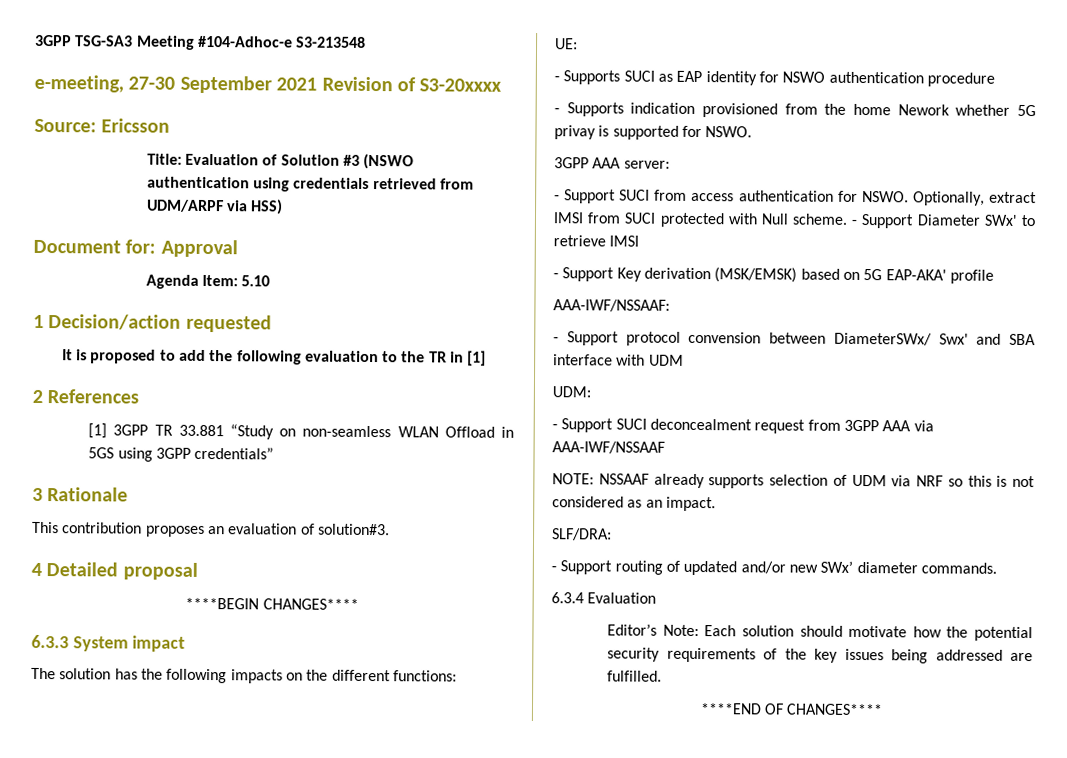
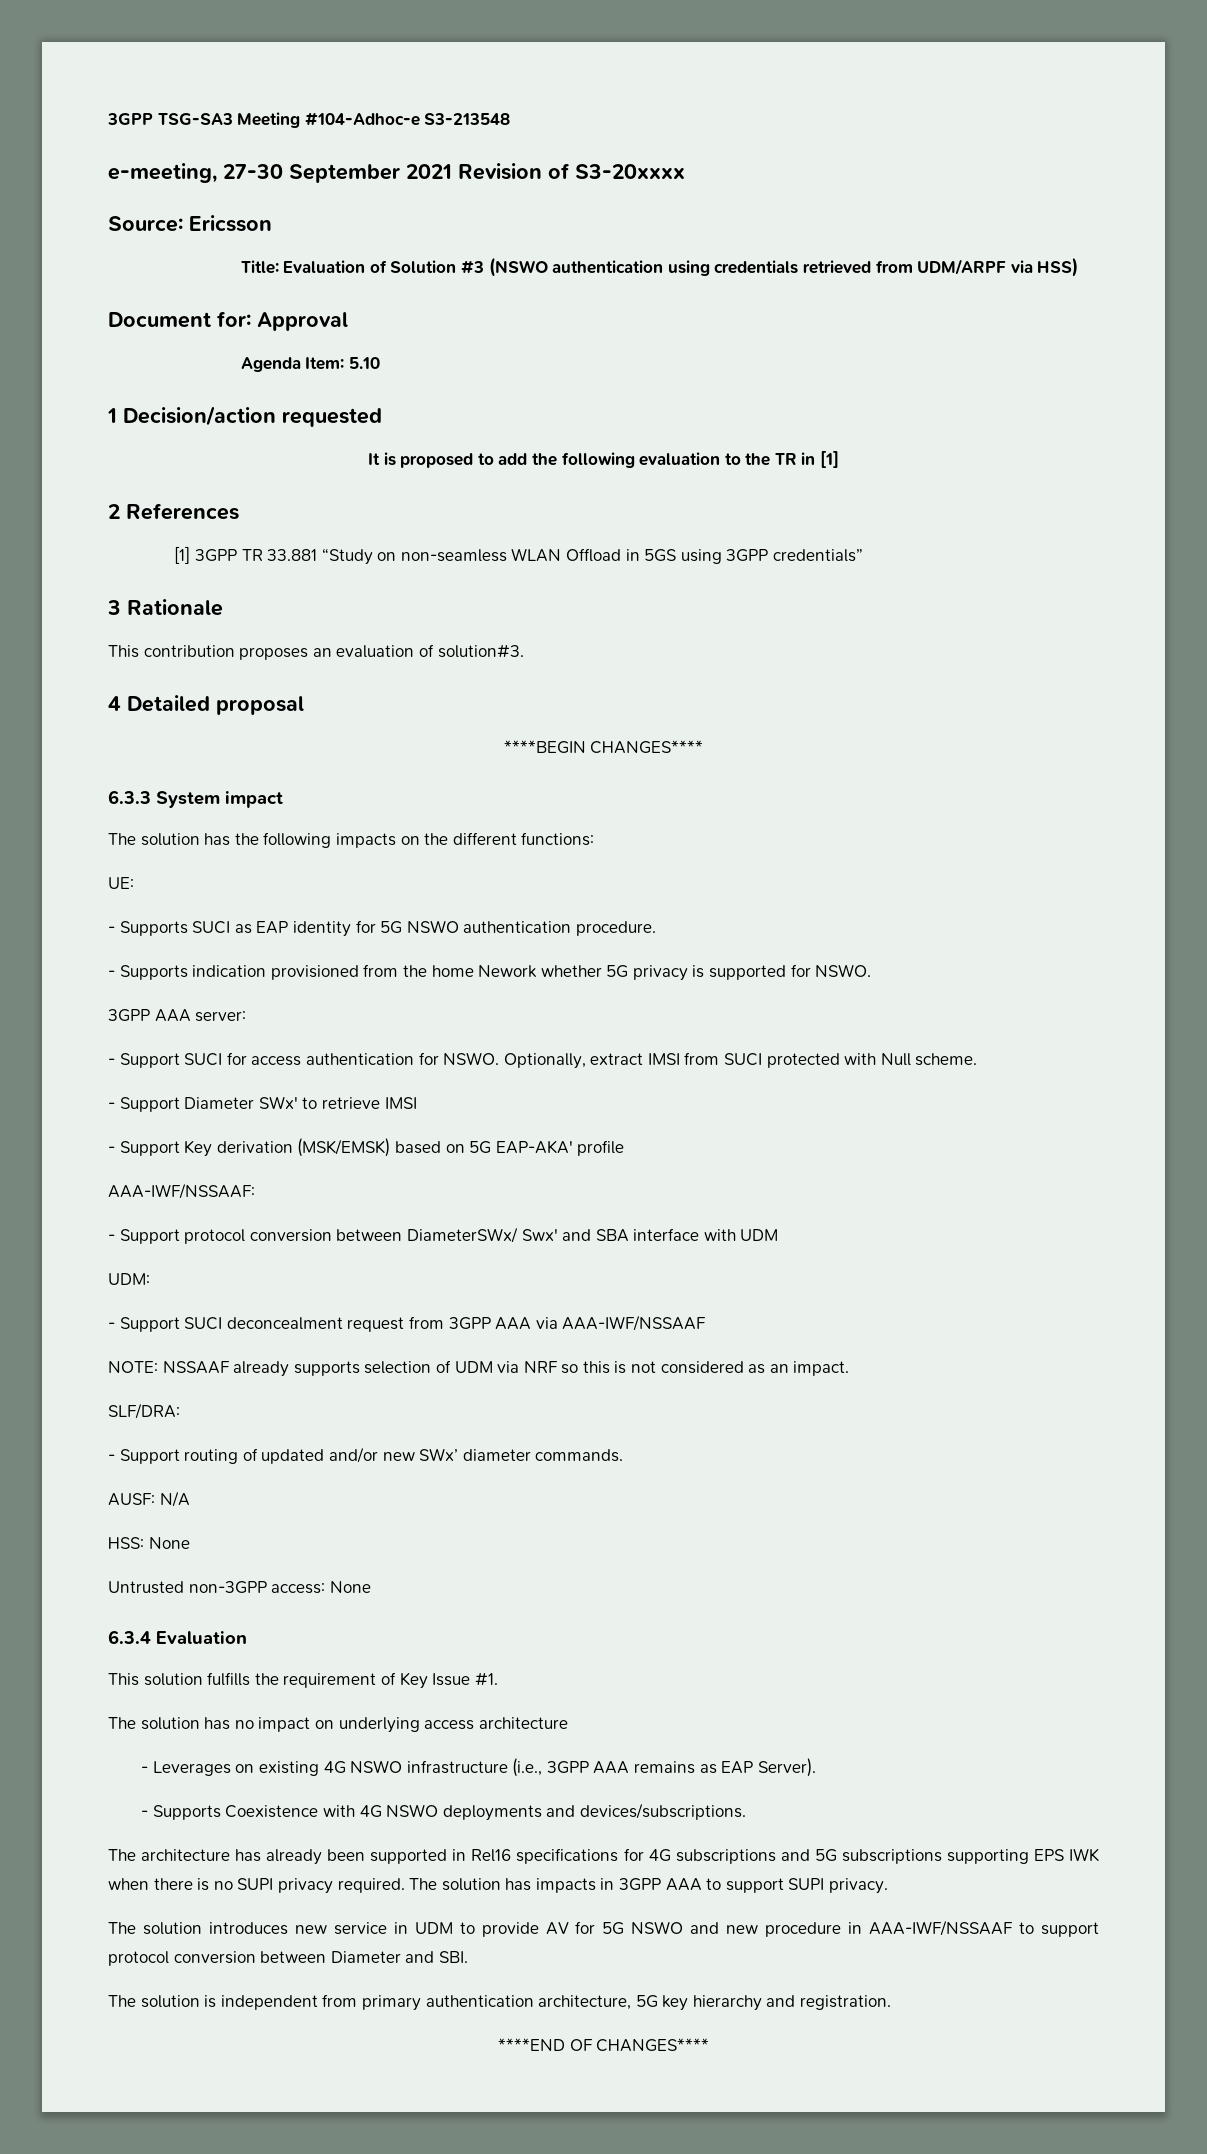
(779, 77) none -> [380,921,403,934] 5G
[926,72,995,87] procedure -> [575,921,656,936] procedure.
[554,125,596,140] privay -> [632,965,688,981] privacy
[654,189,688,201] from -> [226,1052,247,1065] for
(849, 219) none -> (978, 1059) //
[688,331,762,344] convension -> [249,1229,332,1242] conversion
[551,592,657,604] [607,623,1033,642] [607,647,1033,664] [607,670,663,682] 6.3.4 Evaluation // Editor’s Note: Each solution should motivate how the potential security requirements of the key issues being addressed are fulfilled. -> [108,1491,190,1507] [108,1537,190,1549] [108,1581,371,1594] [108,1630,247,1644] [108,1672,498,1689] [108,1717,568,1733] [141,1758,816,1777] [141,1803,746,1821] [108,1848,1099,1865] [108,1878,889,1894] [108,1920,1099,1937] [108,1951,468,1966] [108,1994,892,2011] AUSF: N/A // HSS: None // Untrusted non-3GPP access: None // 6.3.4 Evaluation // This solution fulfills the requirement of Key Issue #1. // The solution has no impact on underlying access architecture // - Leverages on existing 4G NSWO infrastructure (i.e., 3GPP AAA remains as EAP Server). // - Supports Coexistence with 4G NSWO deployments and devices/subscriptions. // The architecture has already been supported in Rel16 specifications for 4G subscriptions and 5G subscriptions supporting EPS IWK when there is no SUPI privacy required. The solution has impacts in 3GPP AAA to support SUPI privacy. // The solution introduces new service in UDM to provide AV for 5G NSWO and new procedure in AAA-IWF/NSSAAF to support protocol conversion between Diameter and SBI. // The solution is independent from primary authentication architecture, 5G key hierarchy and registration.

